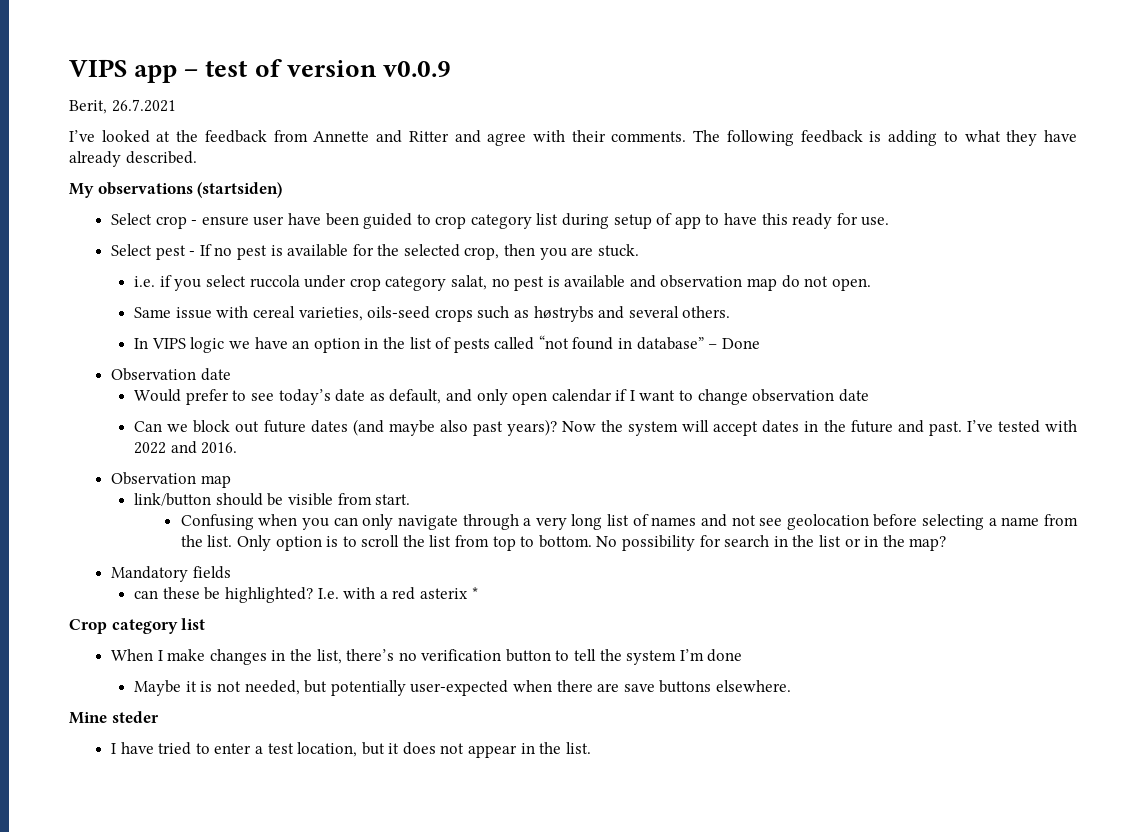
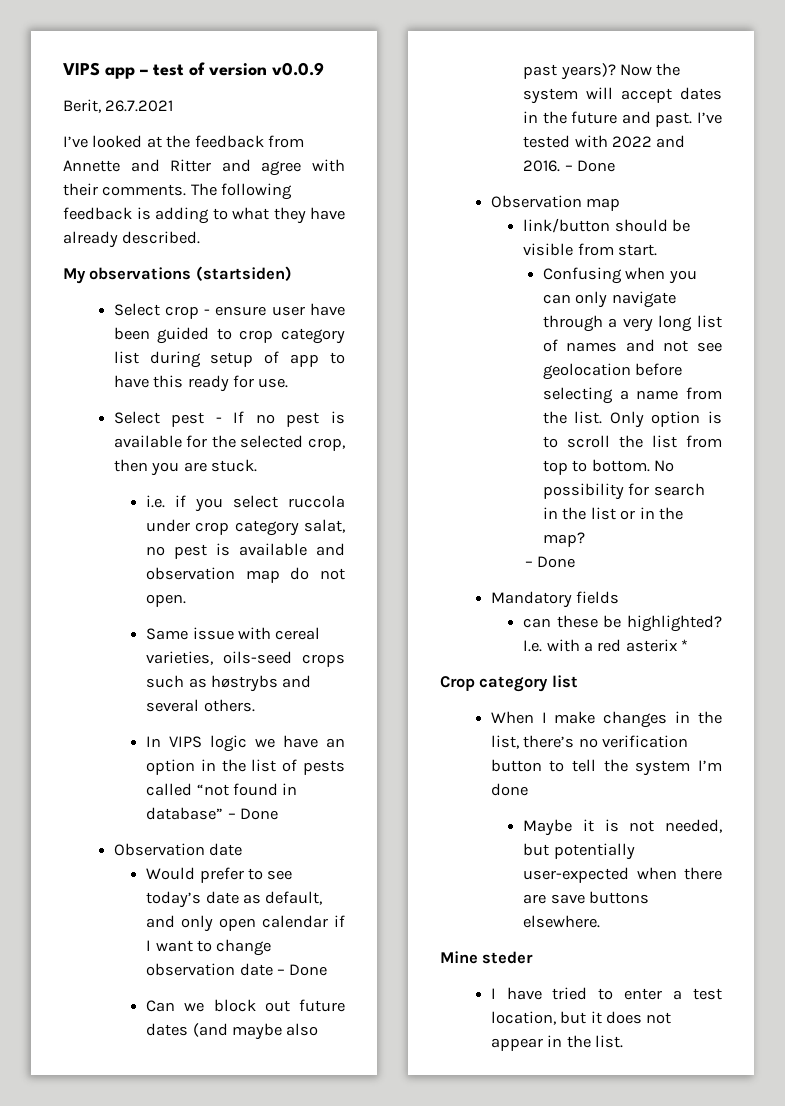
(869, 395) none -> [277,964,328,976] – Done
(238, 448) none -> [564,160,616,172] – Done
(947, 543) none -> [524,556,576,568] // – Done

